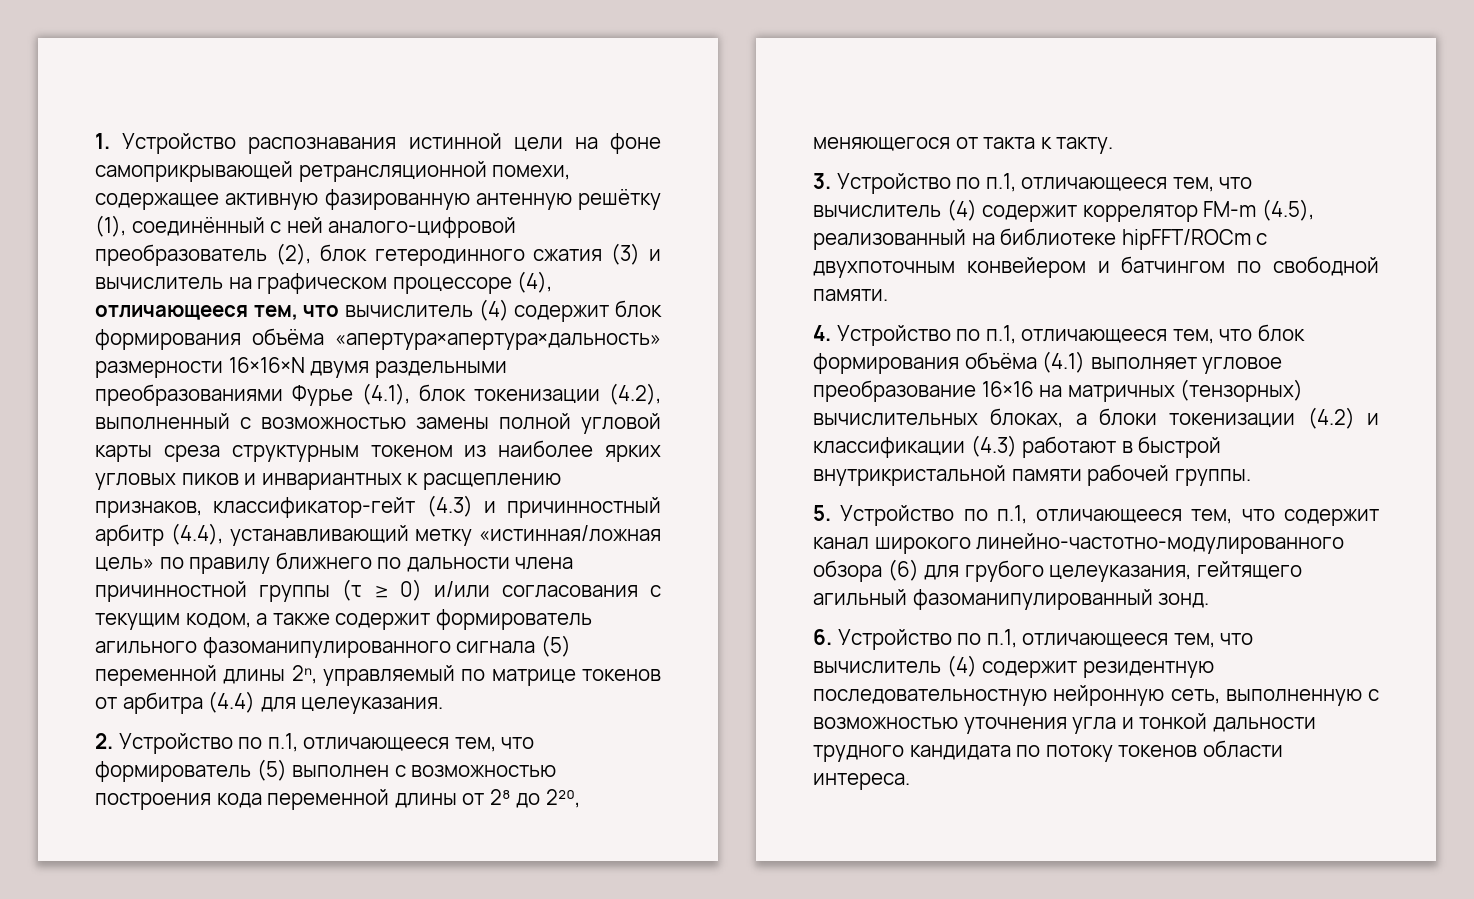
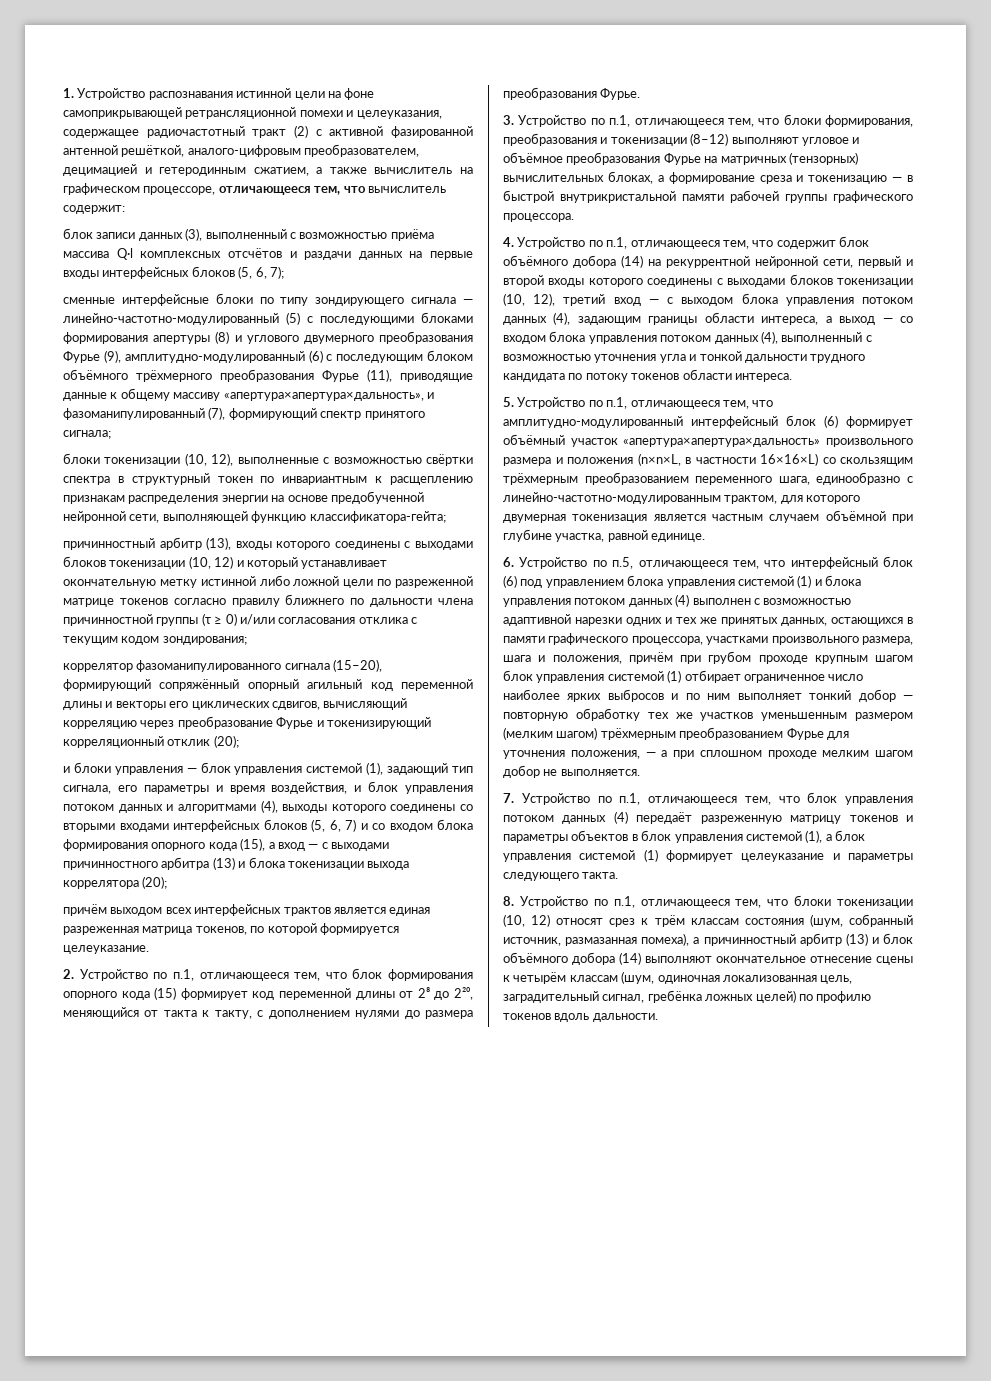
[492,165,571,180] [95,189,661,210] [95,215,517,238] [95,243,661,266] помехи, содержащее активную фазированную антенную решётку (1), соединённый с ней аналого-цифровой преобразователь (2), блок гетеродинного сжатия (3) и -> [299,110,442,119] [63,125,473,138] [63,144,420,157] [63,164,367,176] помехи и целеуказания, содержащее радиочастотный тракт (2) с активной фазированной антенной решёткой, аналого-цифровым преобразователем, децимацией и гетеродинным сжатием, а также
[392,271,553,294] [95,299,662,322] [95,328,661,350] [95,357,507,378] [95,383,661,406] [95,413,661,434] [95,440,661,462] [95,473,561,490] [95,495,661,518] [95,523,661,546] [95,557,184,571] процессоре (4), отличающееся тем, что вычислитель (4) содержит блок формирования объёма «апертура×апертура×дальность» размерности 16×16×N двумя раздельными преобразованиями Фурье (4.1), блок токенизации (4.2), выполненный с возможностью замены полной угловой карты среза структурным токеном из наиболее ярких угловых пиков и инвариантных к расщеплению признаков, классификатор-гейт (4.3) и причинностный арбитр (4.4), устанавливающий метку «истинная/ложная цель» по -> [143,186,446,195] [63,205,125,214] [63,228,434,241] [63,248,473,260] [63,266,284,279] [63,293,473,306] [63,312,473,325] [63,331,473,344] [63,350,473,363] [63,369,473,382] [63,388,434,401] [63,407,425,420] [63,430,111,439] [63,453,473,466] [63,473,473,485] [63,491,424,504] [63,511,446,523] [63,537,473,550] [63,556,388,569] [63,575,473,588] [63,598,226,607] процессоре, отличающееся тем, что вычислитель содержит: // блок записи данных (3), выполненный с возможностью приёма массива Q·l комплексных отсчётов и раздачи данных на первые входы интерфейсных блоков (5, 6, 7); // сменные интерфейсные блоки по типу зондирующего сигнала — линейно-частотно-модулированный (5) с последующими блоками формирования апертуры (8) и углового двумерного преобразования Фурье (9), амплитудно-модулированный (6) с последующим блоком объёмного трёхмерного преобразования Фурье (11), приводящие данные к общему массиву «апертура×апертура×дальность», и фазоманипулированный (7), формирующий спектр принятого сигнала; // блоки токенизации (10, 12), выполненные с возможностью свёртки спектра в структурный токен по инвариантным к расщеплению признакам распределения энергии на основе предобученной нейронной сети, выполняющей функцию классификатора-гейта; // причинностный арбитр (13), входы которого соединены с выходами блоков токенизации (10, 12) и который устанавливает окончательную метку истинной либо ложной цели по разреженной матрице токенов согласно
(639, 591) none -> [358,617,408,624] отклика
[185,609,592,630] [95,635,571,658] [95,665,661,686] [95,691,444,714] кодом, а также содержит формирователь агильного фазоманипулированного сигнала (5) переменной длины 2ⁿ, управляемый по матрице токенов от арбитра (4.4) для целеуказания. -> [121,636,247,645] [63,659,383,672] [63,679,473,691] [63,698,408,710] [63,716,431,729] [63,735,239,748] [63,762,474,775] [63,781,473,794] [63,800,473,813] [63,819,473,832] [63,838,389,851] [63,857,410,870] [63,876,168,889] [63,904,431,916] [63,923,399,935] [63,945,149,954] кодом зондирования; // коррелятор фазоманипулированного сигнала (15–20), формирующий сопряжённый опорный агильный код переменной длины и векторы его циклических сдвигов, вычисляющий корреляцию через преобразование Фурье и токенизирующий корреляционный отклик (20); // и блоки управления — блок управления системой (1), задающий тип сигнала, его параметры и время воздействия, и блок управления потоком данных и алгоритмами (4), выходы которого соединены со вторыми входами интерфейсных блоков (5, 6, 7) и со входом блока формирования опорного кода (15), а вход — с выходами причинностного арбитра (13) и блока токенизации выхода коррелятора (20); // причём выходом всех интерфейсных трактов является единая разреженная матрица токенов, по которой формируется целеуказание.
[95,759,557,782] [95,793,262,810] формирователь (5) выполнен с возможностью построения кода -> [352,968,473,981] [63,987,275,1000] блок формирования опорного кода (15) формирует код
[813,137,950,151] меняющегося -> [63,1007,139,1019] меняющийся
[1056,137,1114,154] такту. -> [214,1010,474,1019] [503,87,641,100] такту, с дополнением нулями до размера преобразования Фурье.
[813,199,1314,222] [813,228,1268,250] [813,256,1379,278] [813,289,888,301] вычислитель (4) содержит коррелятор FM-m (4.5), реализованный на библиотеке hipFFT/ROCm с двухпоточным конвейером и батчингом по свободной памяти. -> [783,114,913,127] [503,133,860,146] [503,152,858,165] [503,171,913,184] [503,190,913,203] [503,213,574,222] блоки формирования, преобразования и токенизации (8–12) выполняют угловое и объёмное преобразования Фурье на матричных (тензорных) вычислительных блоках, а формирование среза и токенизацию — в быстрой внутрикристальной памяти рабочей группы графического процессора.
[1257,324,1305,342] [813,351,1283,374] [813,379,1304,402] [813,407,1379,429] [813,435,1222,458] [813,464,1251,486] [813,505,1379,526] [813,533,1345,554] [813,559,1302,582] [813,589,1210,610] [813,629,1254,650] [813,655,1214,678] [813,685,1362,706] блок формирования объёма (4.1) выполняет угловое преобразование 16×16 на матричных (тензорных) вычислительных блоках, а блоки токенизации (4.2) и классификации (4.3) работают в быстрой внутрикристальной памяти рабочей группы. // 5. Устройство по п.1, отличающееся тем, что содержит канал широкого линейно-частотно-модулированного обзора (6) для грубого целеуказания, гейтящего агильный фазоманипулированный зонд. // 6. Устройство по п.1, отличающееся тем, что вычислитель (4) содержит резидентную последовательностную нейронную сеть, выполненную -> [776,236,869,249] [503,255,913,268] [503,274,913,287] [503,293,913,306] [503,312,913,325] [503,331,863,344] содержит блок объёмного добора (14) на рекуррентной нейронной сети, первый и второй входы которого соединены с выходами блоков токенизации (10, 12), третий вход — с выходом блока управления потоком данных (4), задающим границы области интереса, а выход — со входом блока управления потоком данных (4), выполненный
(910, 781) none -> [503,397,774,409] [503,415,913,428] [503,434,913,447] [503,453,913,466] [503,472,913,485] [503,492,861,504] [503,510,913,523] [503,529,706,542] [503,556,913,569] [503,575,861,588] [503,594,852,607] [503,614,913,626] [503,633,913,645] [503,651,913,664] [503,670,864,683] [503,689,914,702] [503,708,913,721] [503,727,849,740] [503,750,913,759] [503,765,640,778] [503,792,913,805] [503,811,913,824] [503,830,865,843] [503,849,913,862] [503,872,619,881] [503,895,913,908] [503,914,913,927] [503,933,913,946] [503,952,913,965] [503,971,853,984] [503,990,872,1003] [503,1013,658,1022] // 5. Устройство по п.1, отличающееся тем, что амплитудно-модулированный интерфейсный блок (6) формирует объёмный участок «апертура×апертура×дальность» произвольного размера и положения (n×n×L, в частности 16×16×L) со скользящим трёхмерным преобразованием переменного шага, единообразно с линейно-частотно-модулированным трактом, для которого двумерная токенизация является частным случаем объёмной при глубине участка, равной единице. // 6. Устройство по п.5, отличающееся тем, что интерфейсный блок (6) под управлением блока управления системой (1) и блока управления потоком данных (4) выполнен с возможностью адаптивной нарезки одних и тех же принятых данных, остающихся в памяти графического процессора, участками произвольного размера, шага и положения, причём при грубом проходе крупным шагом блок управления системой (1) отбирает ограниченное число наиболее ярких выбросов и по ним выполняет тонкий добор — повторную обработку тех же участков уменьшенным размером (мелким шагом) трёхмерным преобразованием Фурье для уточнения положения, — а при сплошном проходе мелким шагом добор не выполняется. // 7. Устройство по п.1, отличающееся тем, что блок управления потоком данных (4) передаёт разреженную матрицу токенов и параметры объектов в блок управления системой (1), а блок управления системой (1) формирует целеуказание и параметры следующего такта. // 8. Устройство по п.1, отличающееся тем, что блоки токенизации (10, 12) относят срез к трём классам состояния (шум, собранный источник, размазанная помеха), а причинностный арбитр (13) и блок объёмного добора (14) выполняют окончательное отнесение сцены к четырём классам (шум, одиночная локализованная цель, заградительный сигнал, гребёнка ложных целей) по профилю токенов вдоль дальности.

